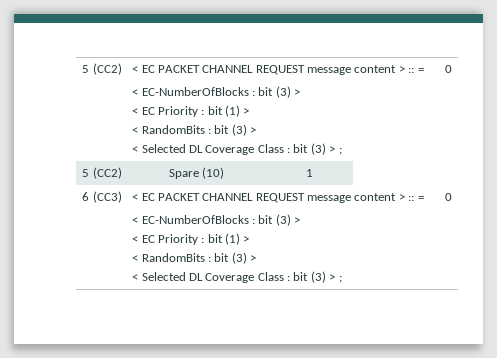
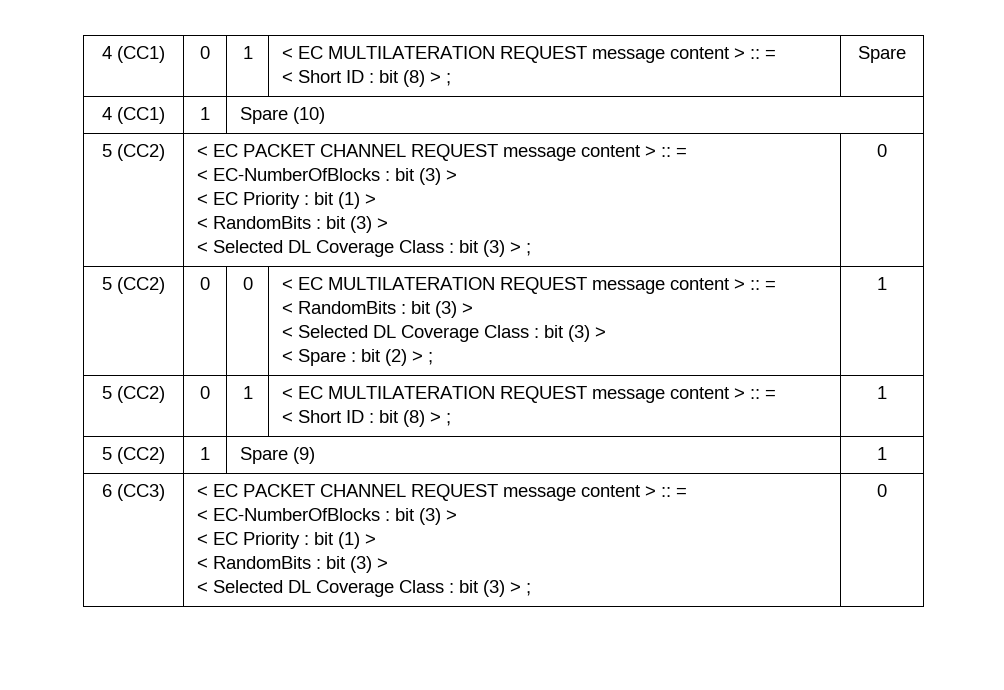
(82, 69) none -> [102,46,165,63] [200,46,210,59] [242,46,253,59] [282,46,777,63] [282,70,452,87] [858,46,906,63] [102,107,165,124] [200,107,210,120] [240,107,326,124] 4 (CC1) | 0 | 1 | < EC MULTILATERATION REQUEST message content > :: = // < Short ID : bit (8) > ; | Spare // 4 (CC1) | 1 | Spare (10) //
[168,167,225,179] Spare (10) -> [200,277,210,290] [242,277,253,290] [282,277,777,294] [282,301,474,318] [282,325,607,342] [282,349,434,366] [877,277,887,290] [102,386,165,403] [200,386,210,399] [242,386,253,399] [282,386,777,403] [282,410,452,427] [877,386,887,399] [102,447,165,464] [200,447,210,460] [240,447,316,464] 0 | 0 | < EC MULTILATERATION REQUEST message content > :: = // < RandomBits : bit (3) > // < Selected DL Coverage Class : bit (3) > // < Spare : bit (2) > ; | 1 // 5 (CC2) | 0 | 1 | < EC MULTILATERATION REQUEST message content > :: = // < Short ID : bit (8) > ; | 1 // 5 (CC2) | 1 | Spare (9)

